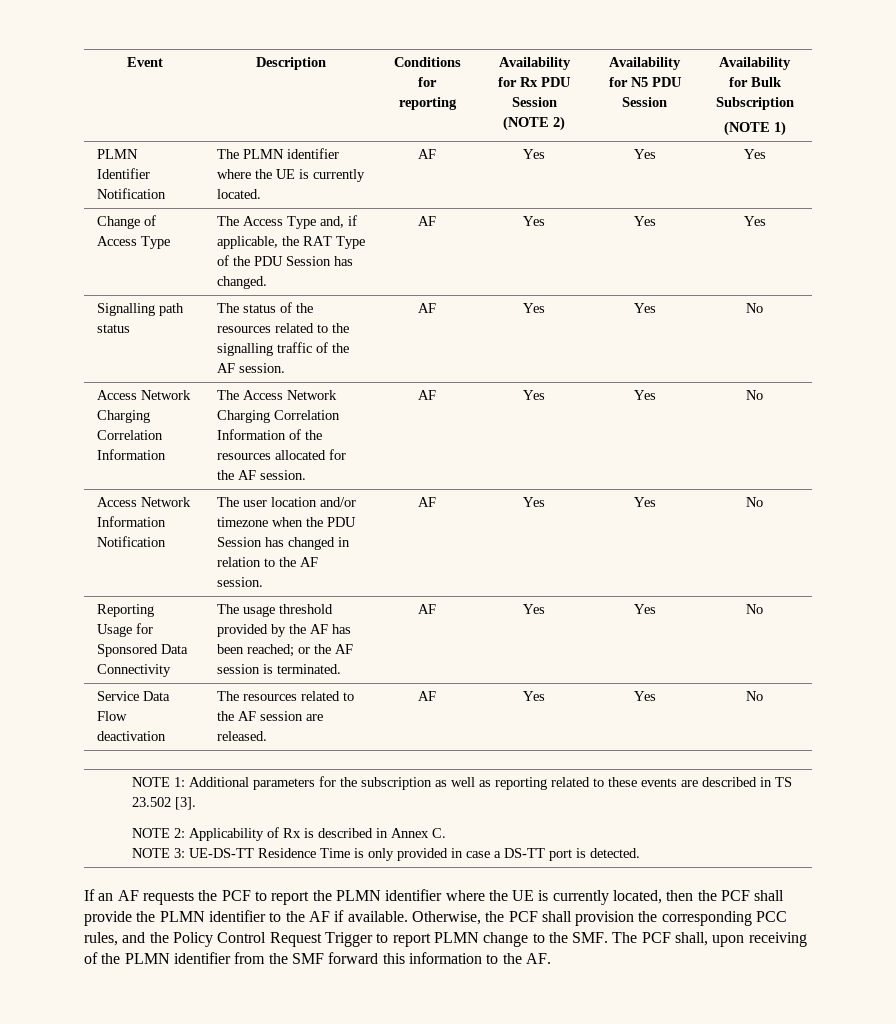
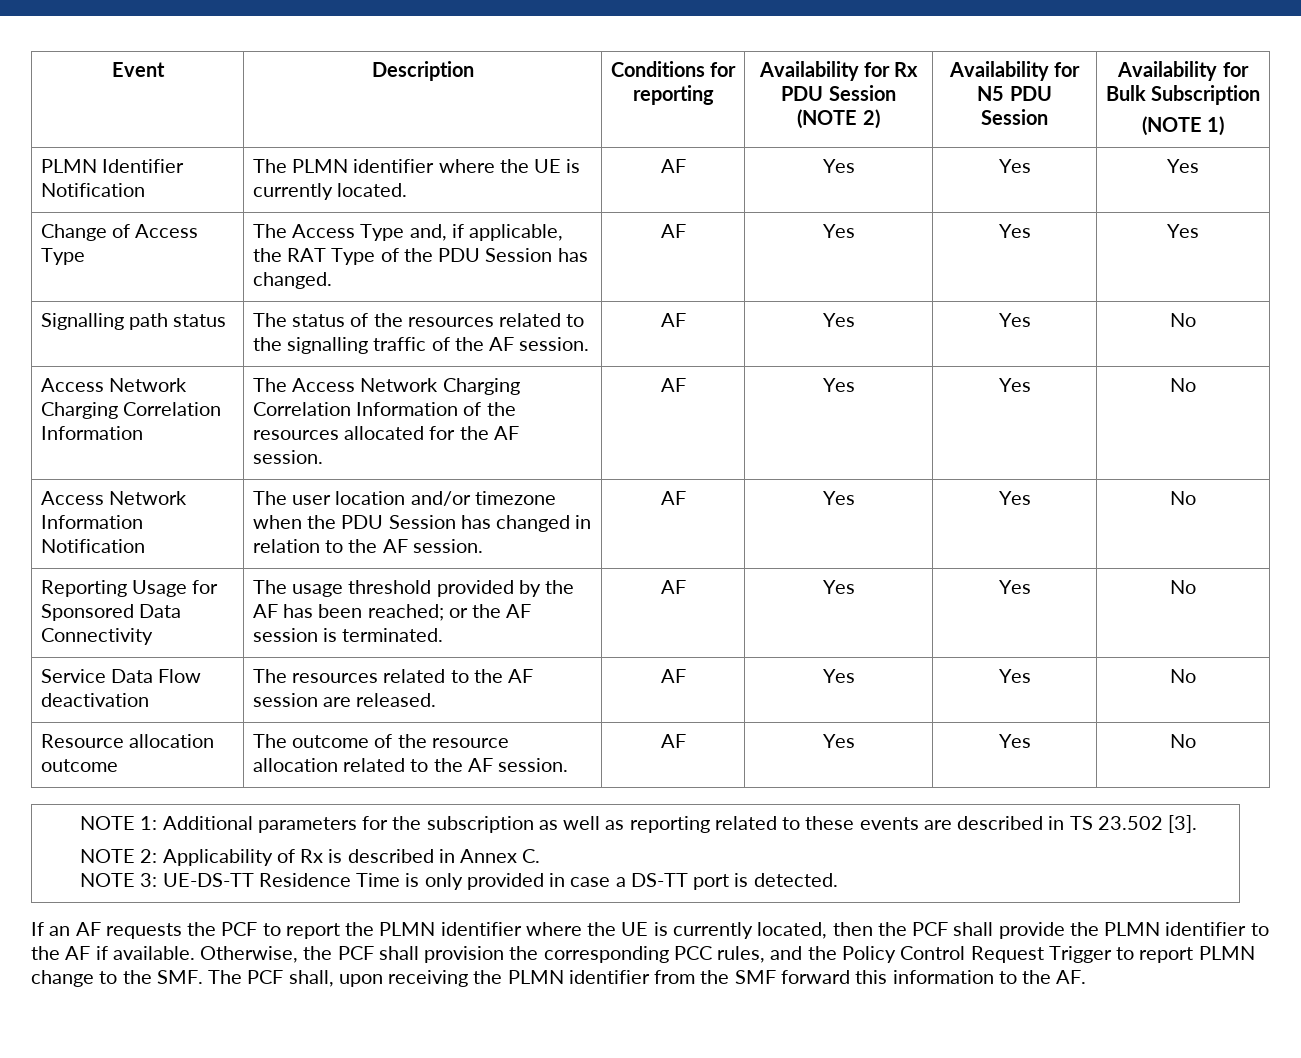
(763, 696) none -> [40,734,215,748] [40,759,118,772] [252,734,509,748] [252,758,569,772] [660,734,686,748] [822,734,855,748] [998,734,1031,748] [1170,734,1196,748] // Resource allocation outcome | The outcome of the resource allocation related to the AF session. | AF | Yes | Yes | No
[84,952,98,964] of -> (469, 978) none

